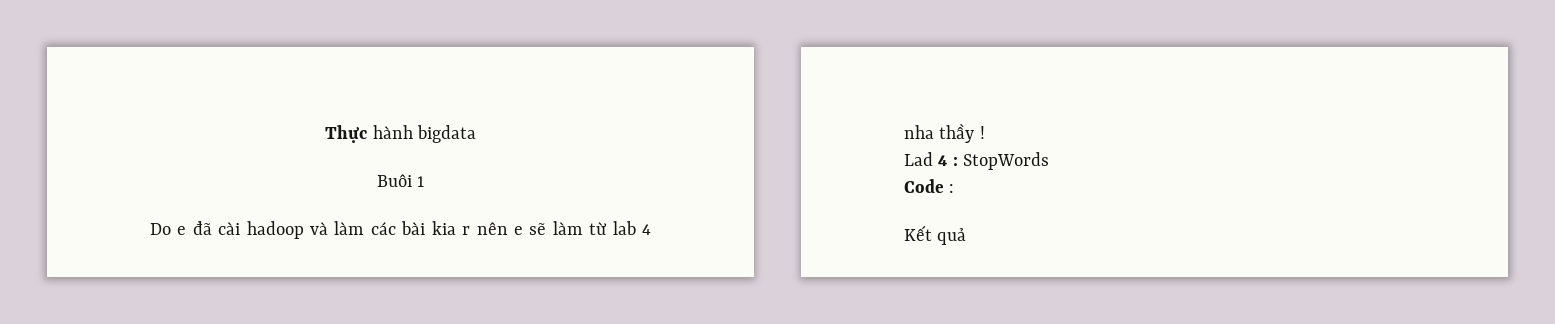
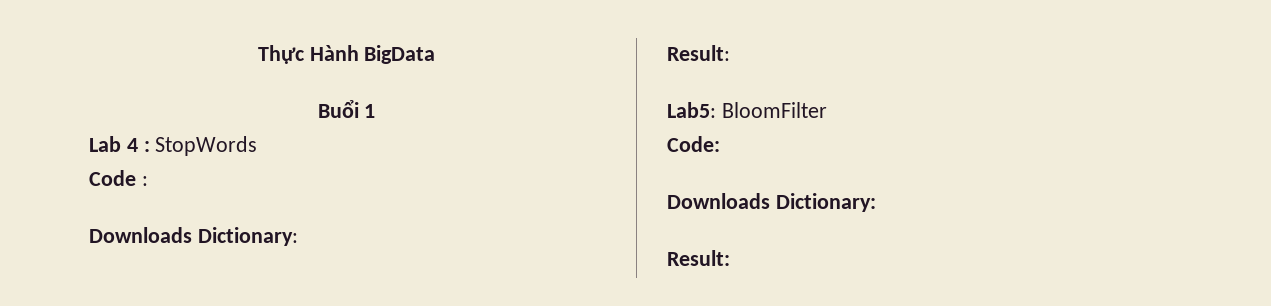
[372,125,476,143] [376,174,425,187] [150,221,652,239] [904,123,985,143] [904,152,933,166] hành bigdata // Buôi 1 // Do e đã cài hadoop và làm các bài kia r nên e sẽ làm từ lab 4 nha thầy ! // Lad -> [309,45,436,64] [317,100,376,118] [89,136,121,152] Hành BigData // Buổi 1 // Lab
[904,225,967,245] Kết quả -> [89,227,298,246] [667,45,730,61] [667,102,827,118] [667,136,720,152] [667,193,876,212] [667,250,730,266] Downloads Dictionary: // Result: // Lab5: BloomFilter // Code: // Downloads Dictionary: // Result:

